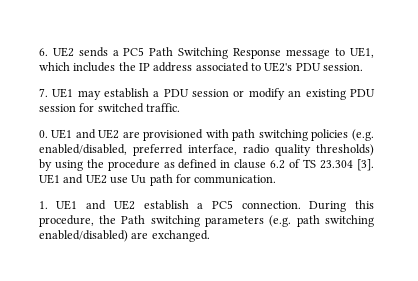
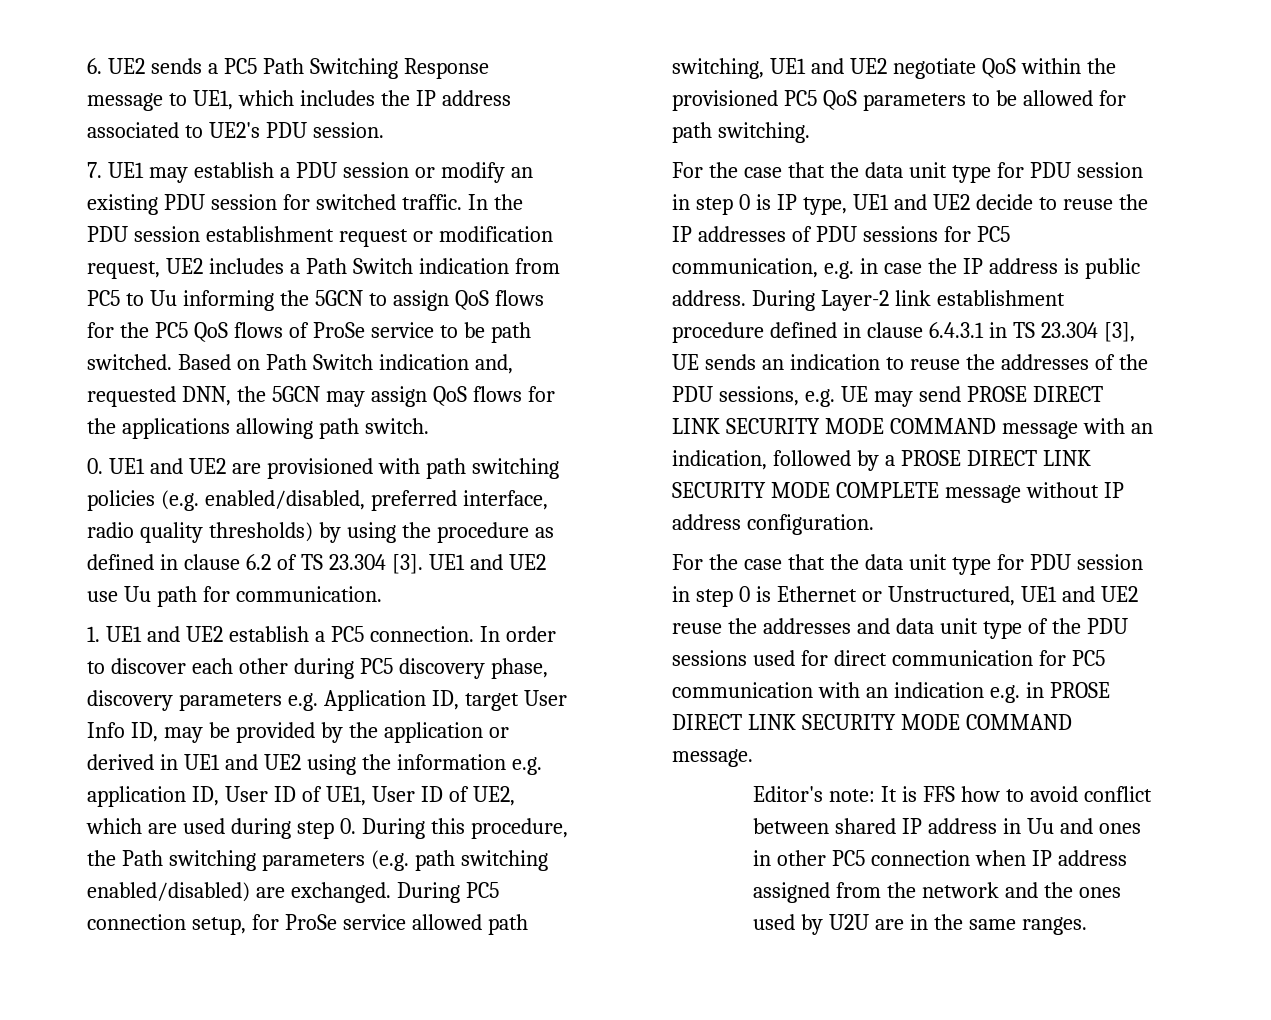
(180, 107) none -> [468,194,524,210] [87,226,554,247] [87,258,561,279] [87,290,544,311] [87,322,531,343] [87,354,514,374] [87,386,555,407] [87,418,430,439] In the PDU session establishment request or modification request, UE2 includes a Path Switch indication from PC5 to Uu informing the 5GCN to assign QoS flows for the PC5 QoS flows of ProSe service to be path switched. Based on Path Switch indication and, requested DNN, the 5GCN may assign QoS flows for the applications allowing path switch.
(301, 205) none -> [479,626,556,642] [87,658,549,679] [87,690,568,711] [87,722,509,743] [87,754,542,775] [87,786,515,807] [86,818,357,839] In order to discover each other during PC5 discovery phase, discovery parameters e.g. Application ID, target User Info ID, may be provided by the application or derived in UE1 and UE2 using the information e.g. application ID, User ID of UE1, User ID of UE2, which are used during step 0.
(210, 236) none -> [397,882,500,903] [87,914,529,935] [672,58,1117,79] [672,90,1127,111] [672,122,811,143] [672,162,1143,183] [672,194,1148,215] [672,226,1011,242] [672,258,1140,279] [672,290,1066,311] [672,322,1135,343] [672,354,1148,370] [672,386,1104,407] [672,418,1154,439] [672,450,1092,471] [672,482,1125,503] [672,514,875,535] [672,554,1143,575] [672,586,1138,607] [672,618,1128,639] [672,650,1106,666] [672,682,1111,703] [672,714,1073,730] [672,749,754,767] [753,786,1152,802] [753,818,1141,834] [753,850,1127,866] [753,882,1121,903] [753,914,1087,935] During PC5 connection setup, for ProSe service allowed path switching, UE1 and UE2 negotiate QoS within the provisioned PC5 QoS parameters to be allowed for path switching. // For the case that the data unit type for PDU session in step 0 is IP type, UE1 and UE2 decide to reuse the IP addresses of PDU sessions for PC5 communication, e.g. in case the IP address is public address. During Layer-2 link establishment procedure defined in clause 6.4.3.1 in TS 23.304 [3], UE sends an indication to reuse the addresses of the PDU sessions, e.g. UE may send PROSE DIRECT LINK SECURITY MODE COMMAND message with an indication, followed by a PROSE DIRECT LINK SECURITY MODE COMPLETE message without IP address configuration. // For the case that the data unit type for PDU session in step 0 is Ethernet or Unstructured, UE1 and UE2 reuse the addresses and data unit type of the PDU sessions used for direct communication for PC5 communication with an indication e.g. in PROSE DIRECT LINK SECURITY MODE COMMAND message. // Editor's note: It is FFS how to avoid conflict between shared IP address in Uu and ones in other PC5 connection when IP address assigned from the network and the ones used by U2U are in the same ranges.

